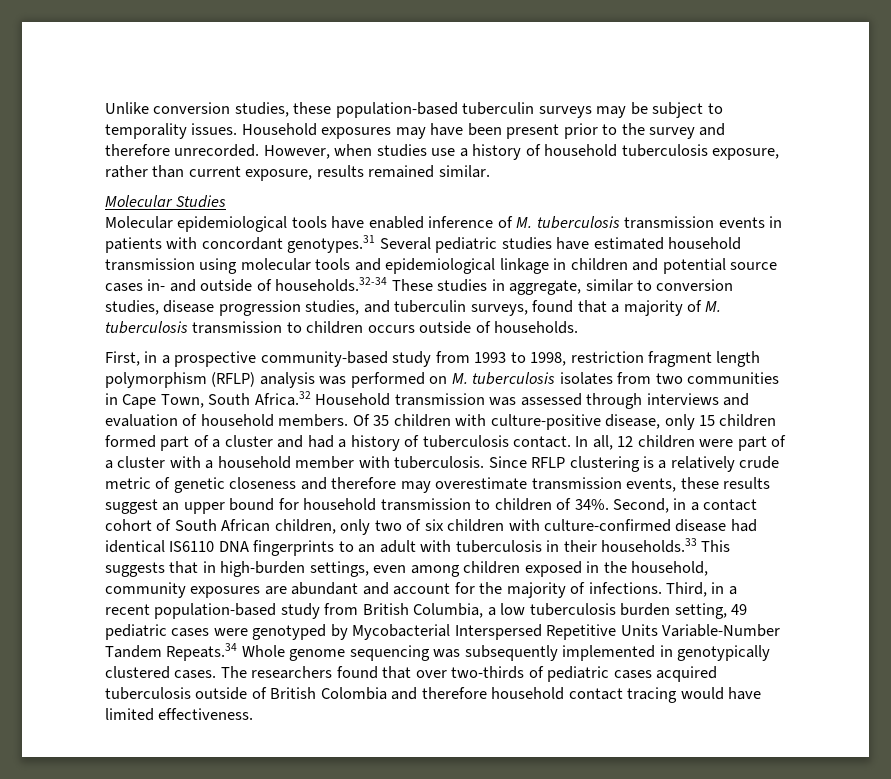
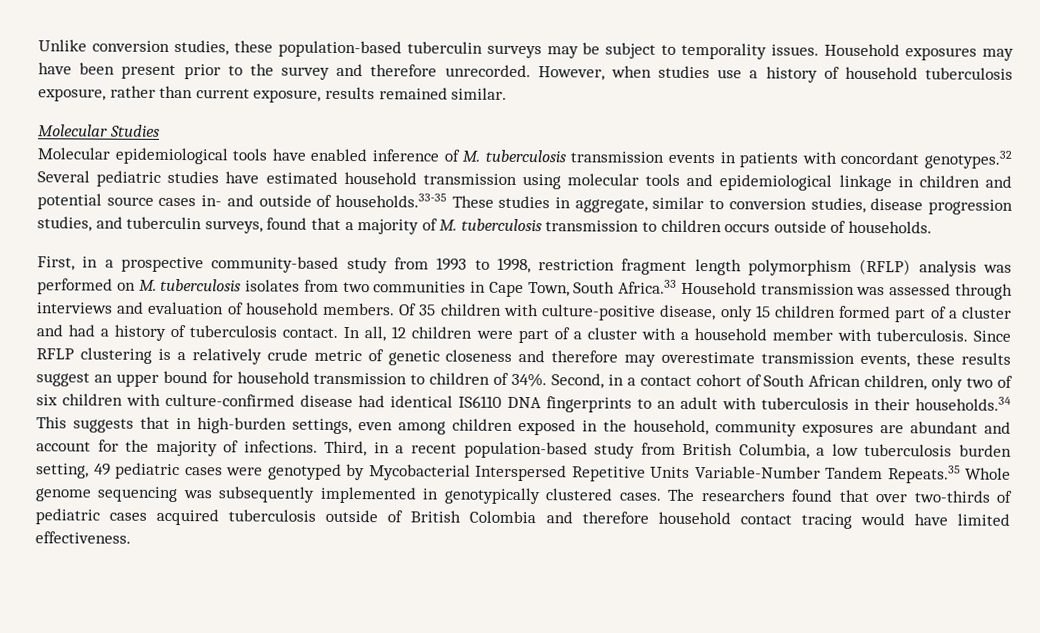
[287,235,376,253] genotypes.31 -> [924,150,1013,169] genotypes.32
[275,277,388,292] households.32-34 -> [334,192,447,208] households.33-35
[254,391,311,406] Africa.32 -> [618,279,678,294] Africa.33
[601,538,698,553] households.33 -> [915,396,1011,411] households.34
[166,643,238,661] Repeats.34 -> [887,465,961,484] Repeats.35

